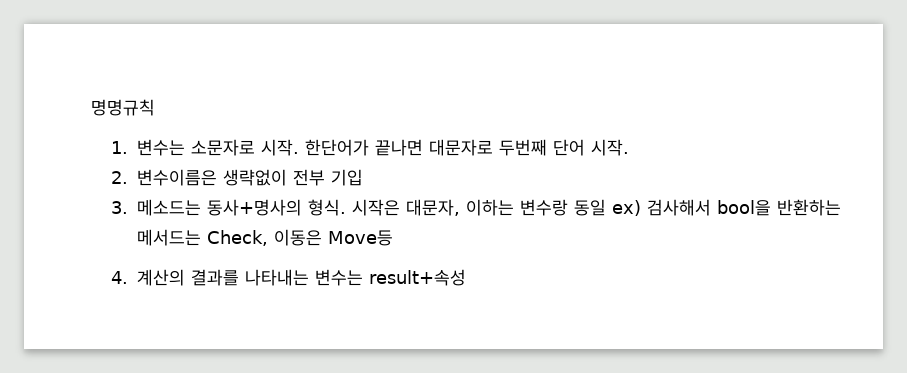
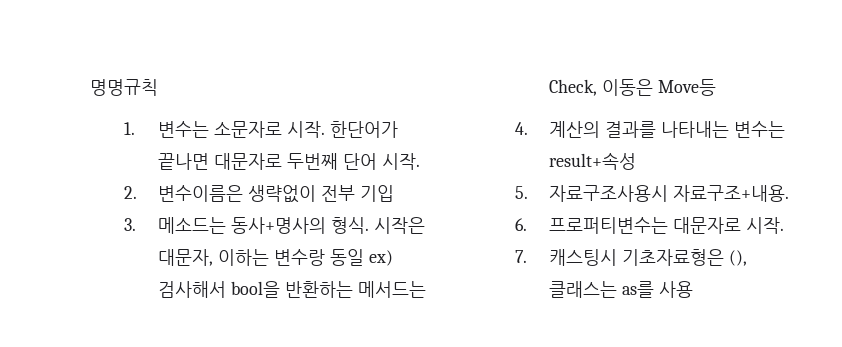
(467, 277) none -> [515,185,790,202] [515,217,785,234] [515,249,748,266] [549,281,694,298] // 5. 자료구조사용시 자료구조+내용. // 6. 프로퍼티변수는 대문자로 시작. // 7. 캐스팅시 기초자료형은 (), 클래스는 as를 사용

